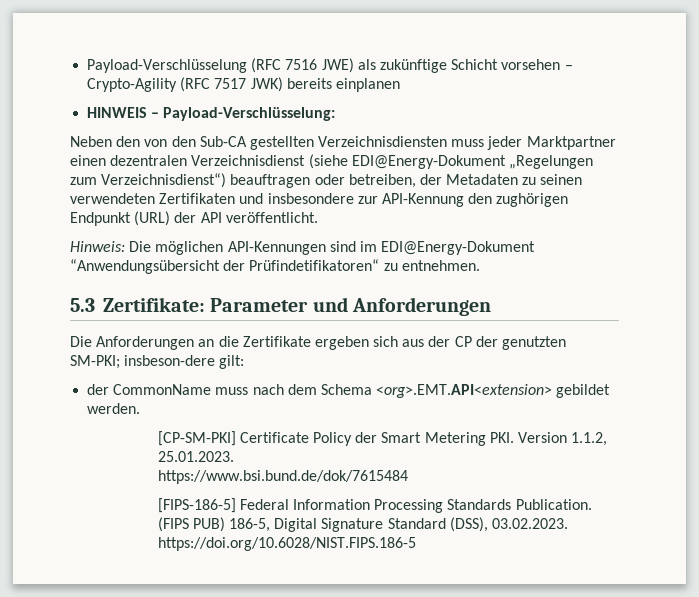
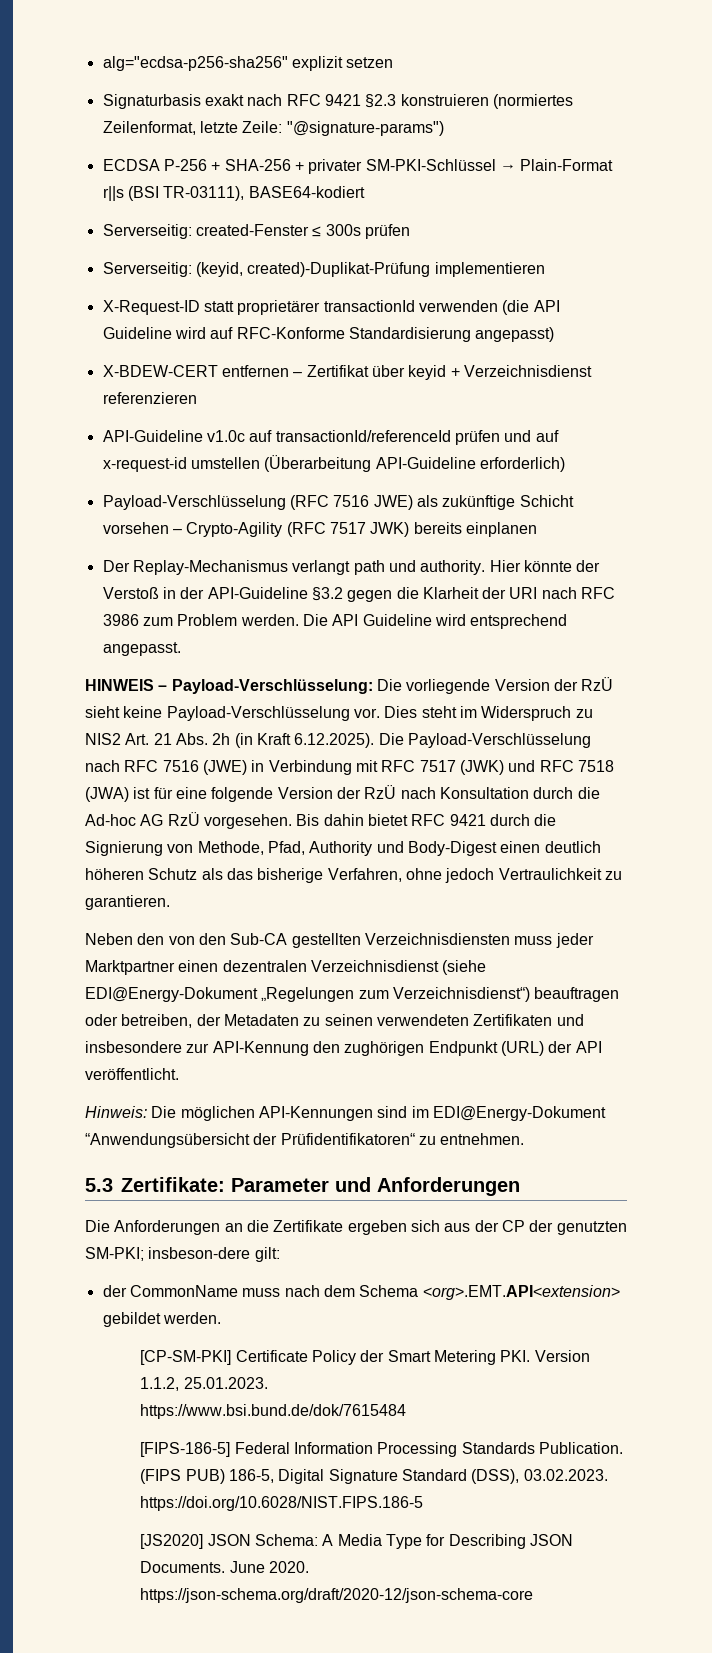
(87, 66) none -> [102,56,394,71] [102,94,573,109] [102,121,444,136] [102,159,614,174] [102,186,365,201] [102,224,410,239] [102,262,545,277] [102,300,560,315] [102,327,555,342] [102,365,592,380] [102,392,197,404] [102,430,559,445] [102,455,565,472] alg="ecdsa-p256-sha256" explizit setzen // Signaturbasis exakt nach RFC 9421 §2.3 konstruieren (normiertes Zeilenformat, letzte Zeile: "@signature-params") // ECDSA P-256 + SHA-256 + privater SM-PKI-Schlüssel → Plain-Format r||s (BSI TR-03111), BASE64-kodiert // Serverseitig: created-Fenster ≤ 300s prüfen // Serverseitig: (keyid, created)-Duplikat-Prüfung implementieren // X-Request-ID statt proprietärer transactionId verwenden (die API Guideline wird auf RFC-Konforme Standardisierung angepasst) // X-BDEW-CERT entfernen – Zertifikat über keyid + Verzeichnisdienst referenzieren // API-Guideline v1.0c auf transactionId/referenceId prüfen und auf x-request-id umstellen (Überarbeitung API-Guideline erforderlich) //
[87,107,336,121] HINWEIS – Payload-Verschlüsselung: -> [102,560,601,575] [102,587,616,602] [102,614,568,629] [102,642,181,656] [85,677,614,694] [85,706,593,721] [85,733,591,748] [85,760,614,775] [85,785,600,802] [85,812,557,829] [85,841,601,856] [85,868,622,883] [85,895,170,910] Der Replay-Mechanismus verlangt path und authority. Hier könnte der Verstoß in der API-Guideline §3.2 gegen die Klarheit der URI nach RFC 3986 zum Problem werden. Die API Guideline wird entsprechend angepasst. // HINWEIS – Payload-Verschlüsselung: Die vorliegende Version der RzÜ sieht keine Payload-Verschlüsselung vor. Dies steht im Widerspruch zu NIS2 Art. 21 Abs. 2h (in Kraft 6.12.2025). Die Payload-Verschlüsselung nach RFC 7516 (JWE) in Verbindung mit RFC 7517 (JWK) und RFC 7518 (JWA) ist für eine folgende Version der RzÜ nach Konsultation durch die Ad-hoc AG RzÜ vorgesehen. Bis dahin bietet RFC 9421 durch die Signierung von Methode, Pfad, Authority und Body-Digest einen deutlich höheren Schutz als das bisherige Verfahren, ohne jedoch Vertraulichkeit zu garantieren.
[249,259,380,271] Prüfindetifikatoren“ -> [280,1133,415,1145] Prüfidentifikatoren“
(416, 544) none -> [140,1534,573,1549] [140,1561,310,1573] [140,1588,534,1603] // [JS2020] JSON Schema: A Media Type for Describing JSON Documents. June 2020. https://json-schema.org/draft/2020-12/json-schema-core

